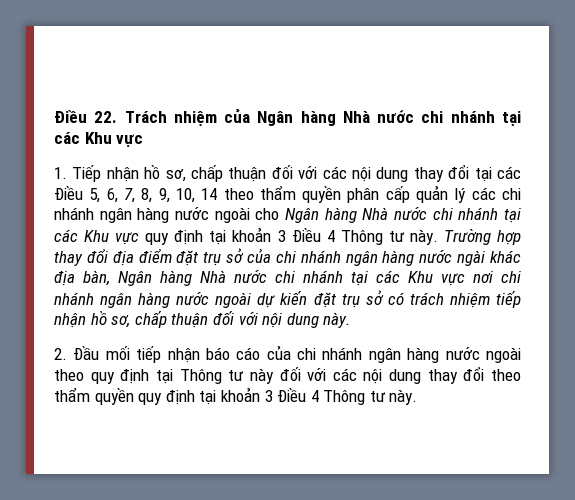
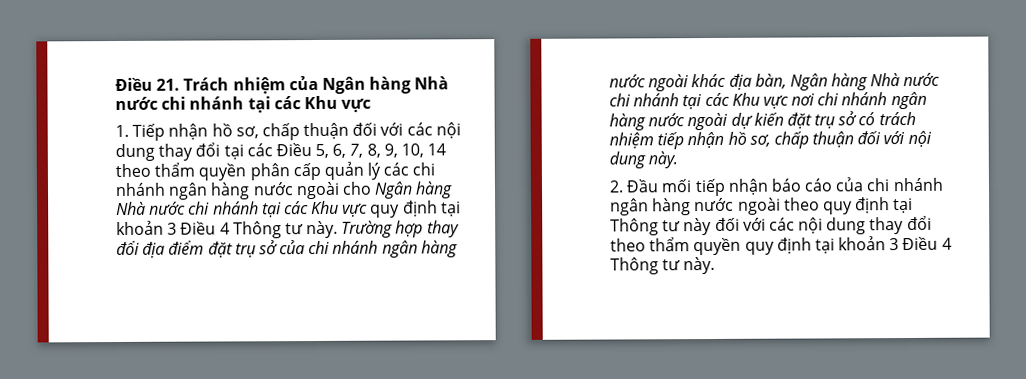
[54,110,118,123] Điều 22. -> [115,77,181,92] Điều 21.
[457,250,486,266] ngài -> [648,74,690,92] ngoài

